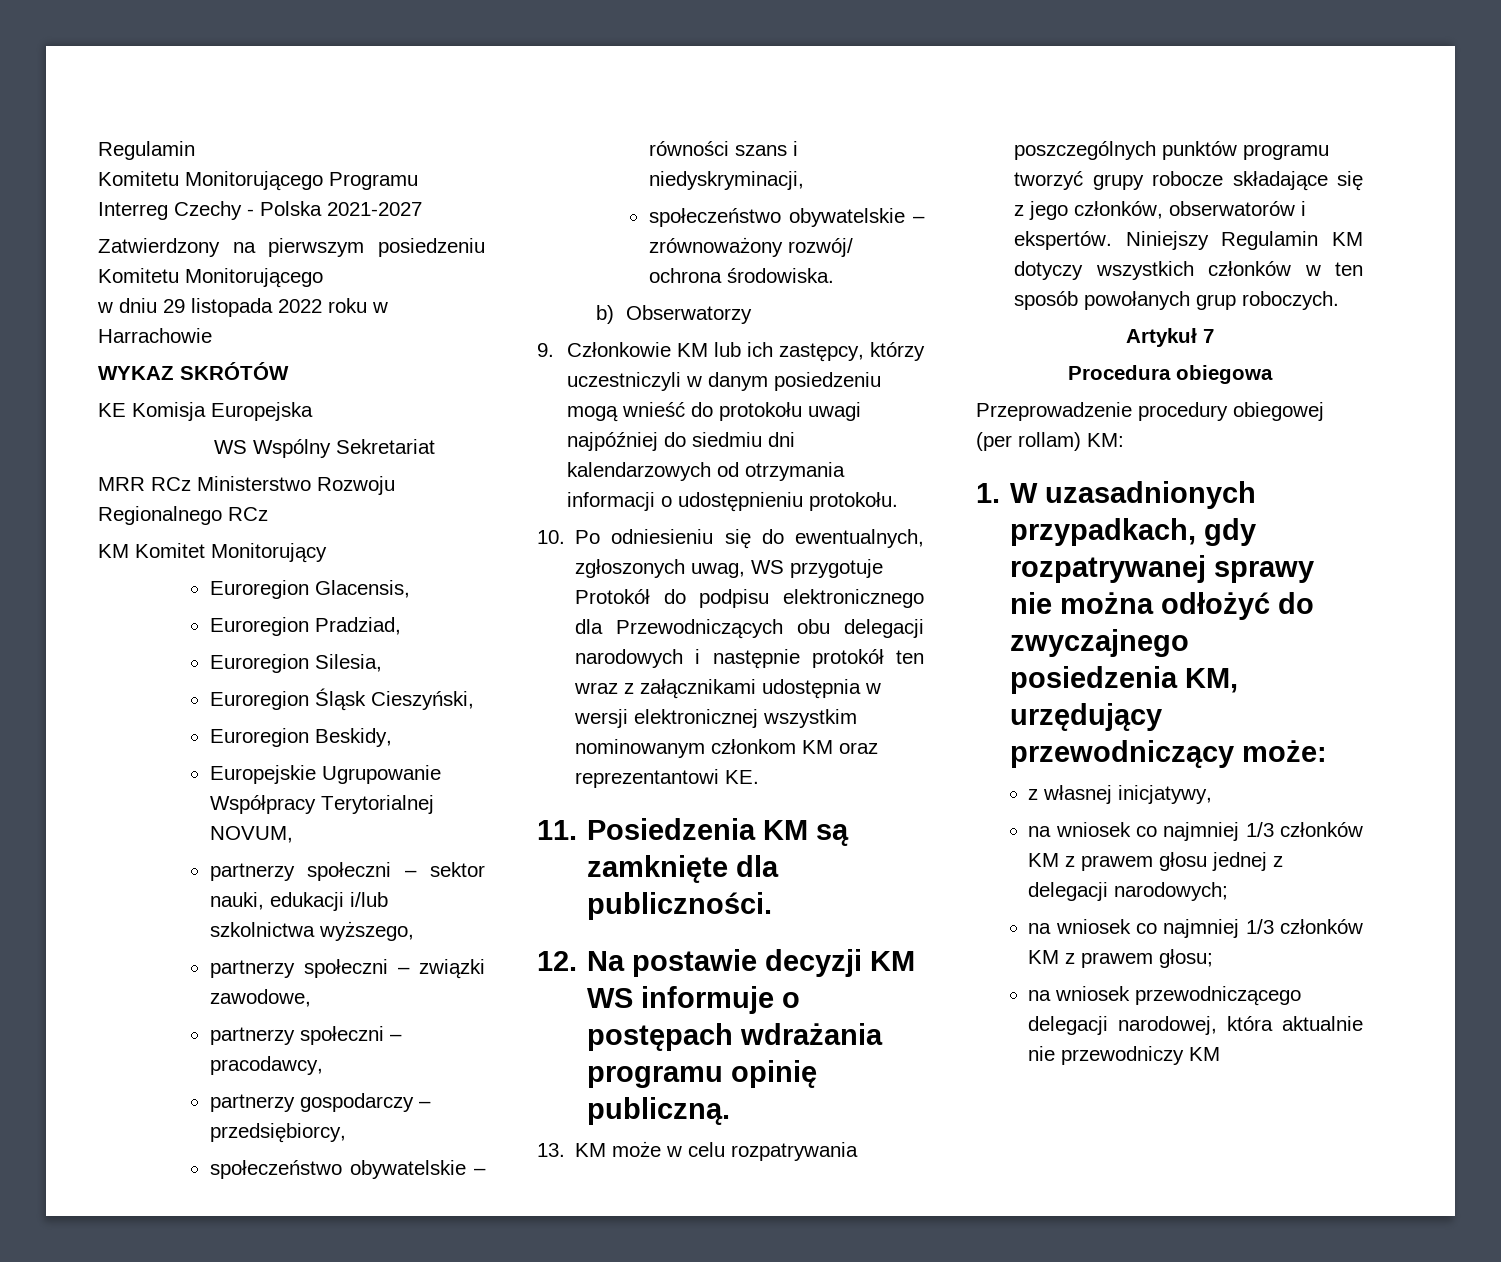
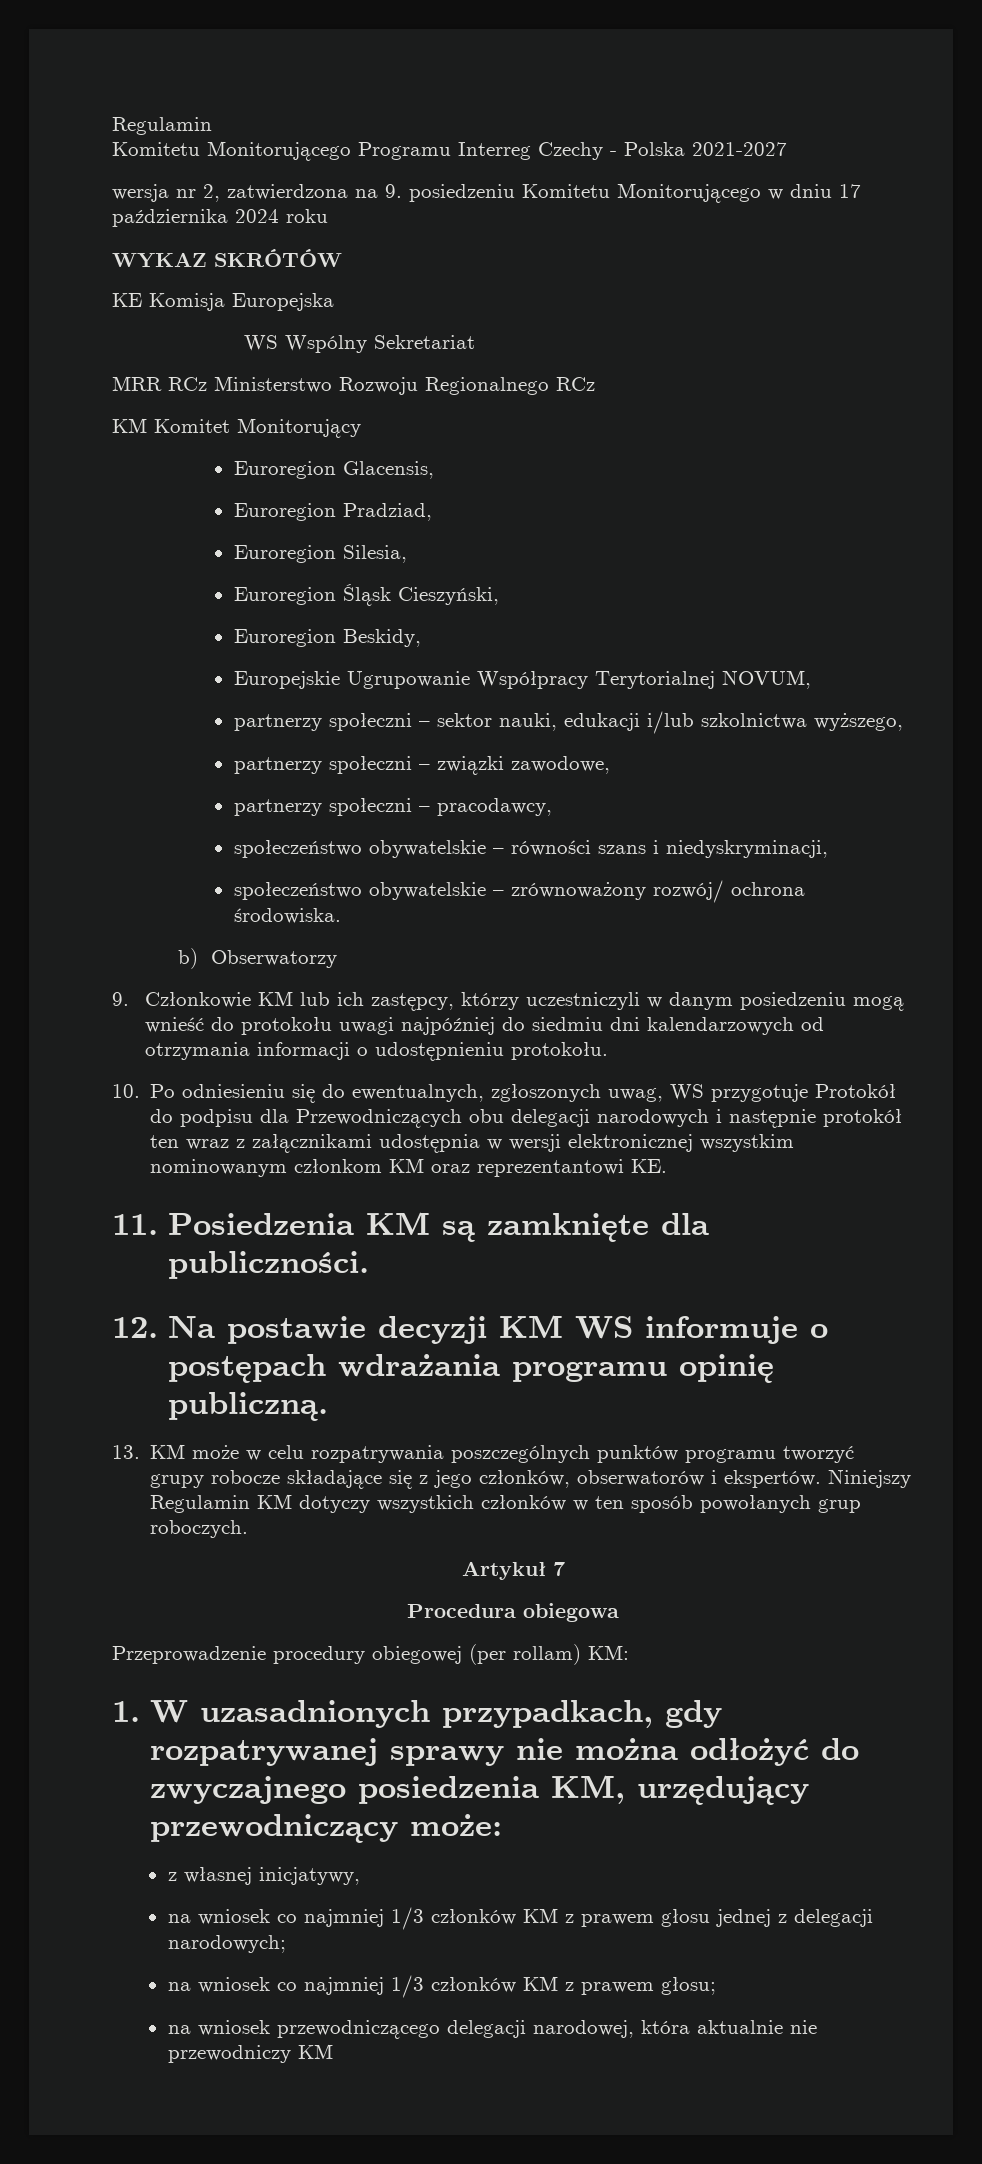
[98,238,365,257] Zatwierdzony na pierwszym -> [112,184,402,202] wersja nr 2, zatwierdzona na 9.
(323, 278) // -> (761, 193) none
[163,298,322,317] 29 listopada 2022 -> [839,184,861,198] [112,209,279,227] 17 października 2024
[372,302,388,313] [98,328,212,343] w Harrachowie -> (328, 216) none
[209,1093,431,1112] [209,1123,346,1143] // partnerzy gospodarczy – przedsiębiorcy, -> (552, 807) none
[783,589,924,608] elektronicznego -> (254, 1118) none

